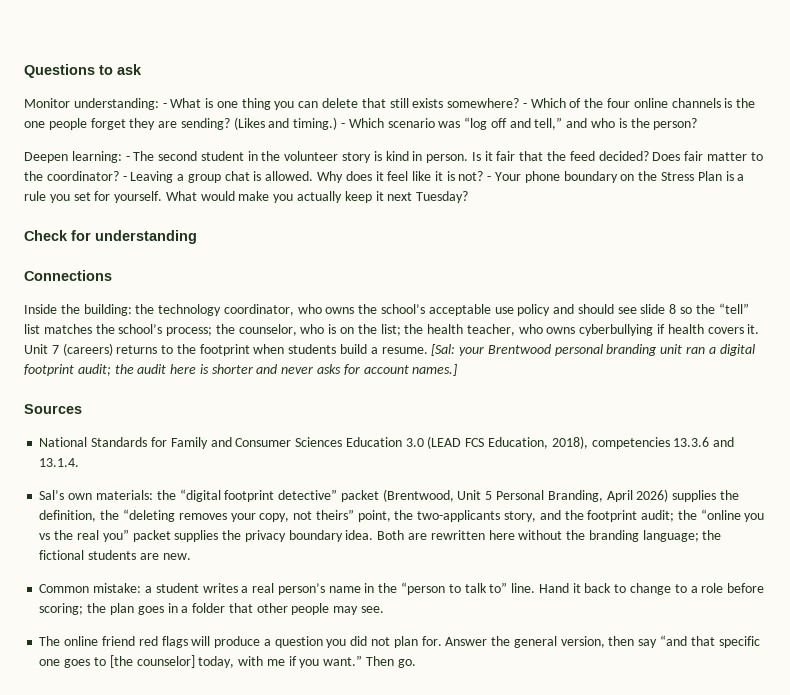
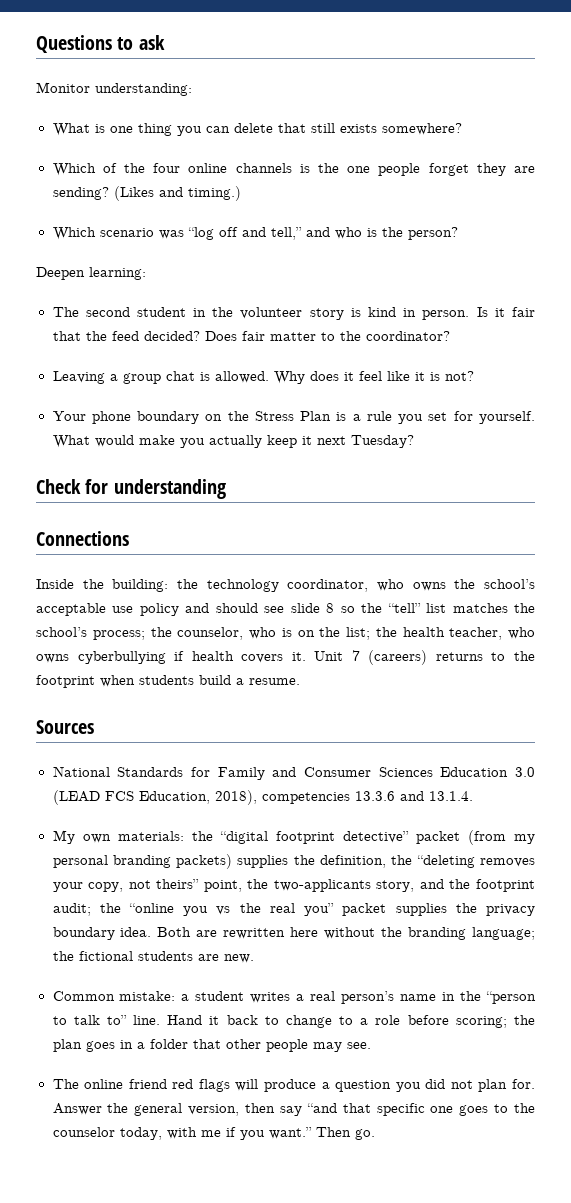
[162,103,167,108] - -> (192, 89) //
[522,103,527,108] - -> (462, 129) //
[341,123,346,128] - -> (241, 193) //
[125,156,130,161] - -> (146, 273) //
[122,176,127,181] - -> (450, 336) //
[487,176,492,181] - -> (474, 376) //
[431,344,755,356] [24,364,458,376] [Sal: your Brentwood personal branding unit ran a digital footprint audit; the audit here is shorter and never asks for account names.] -> (300, 681) none
[39,490,65,500] Sal’s -> [52,830,75,844] My
[382,489,669,502] (Brentwood, Unit 5 Personal Branding, April 2026) -> [467,830,535,845] [52,854,233,869] (from my personal branding packets)
[109,655,195,668] [the counselor] -> [514,1103,535,1113] [52,1127,115,1137] the counselor

